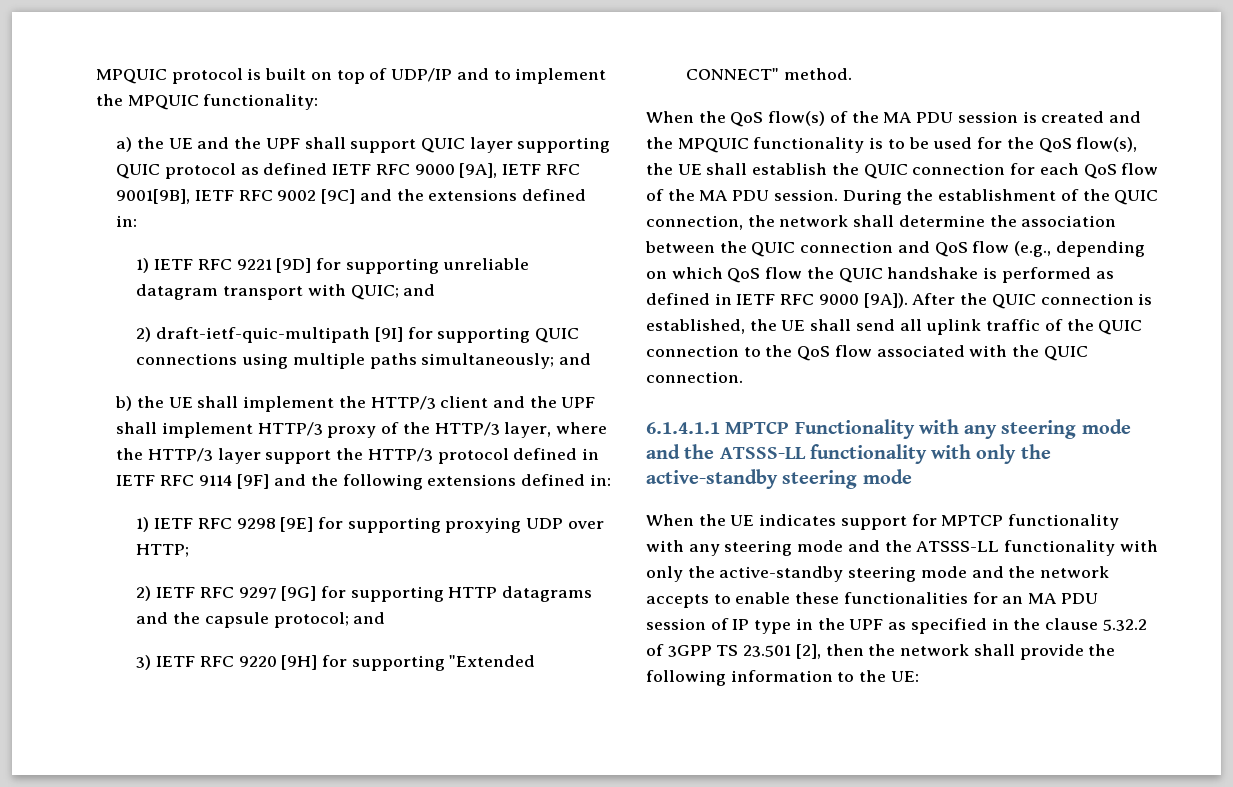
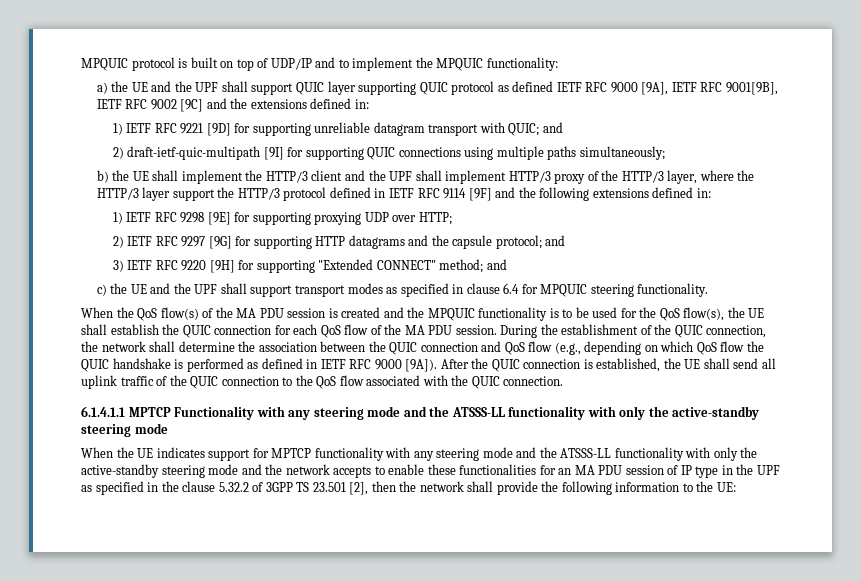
[558,353,591,365] and -> (665, 153) none
[784,68,853,80] method. -> [439,259,507,273] [96,283,709,297] method; and // c) the UE and the UPF shall support transport modes as specified in clause 6.4 for MPQUIC steering functionality.

